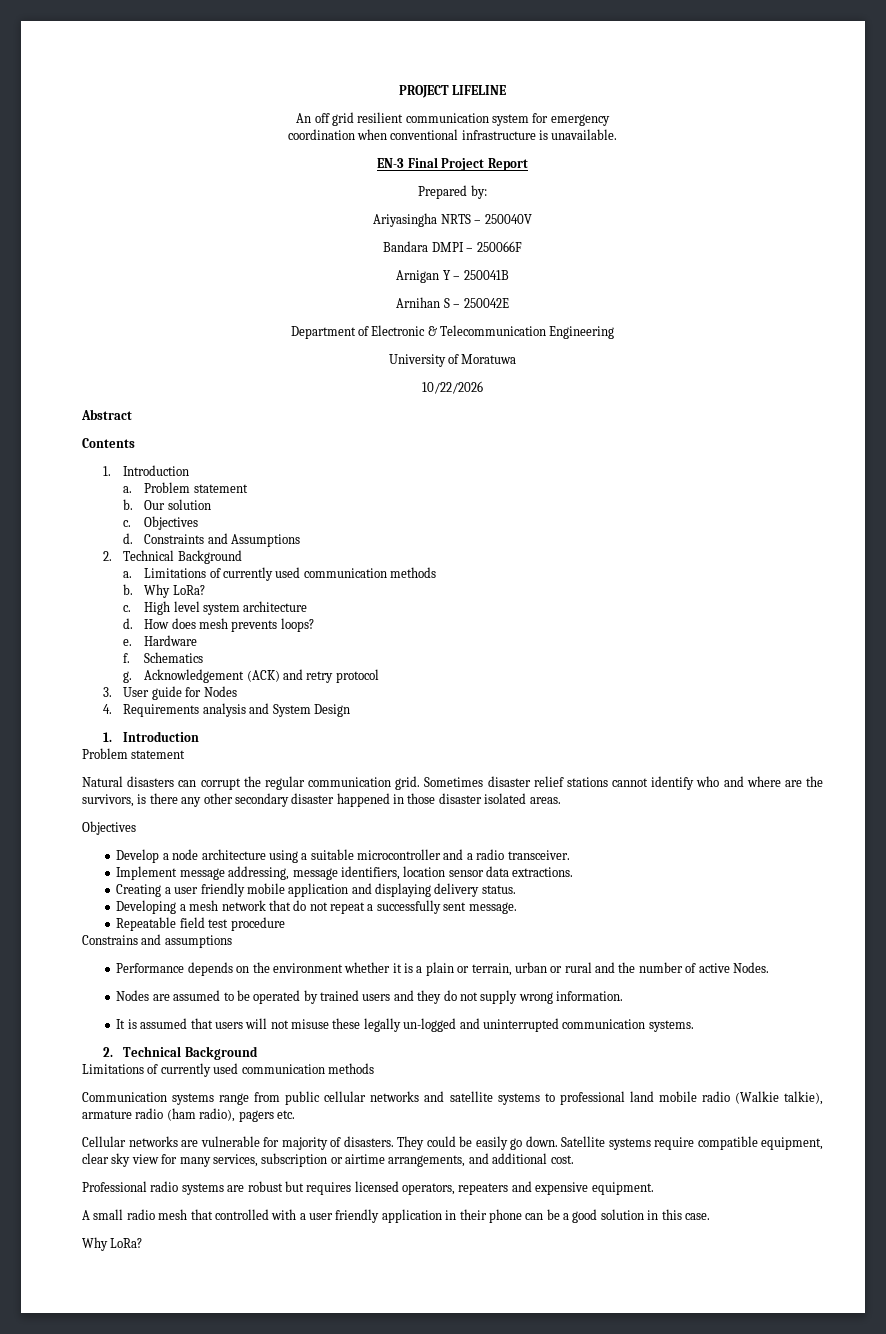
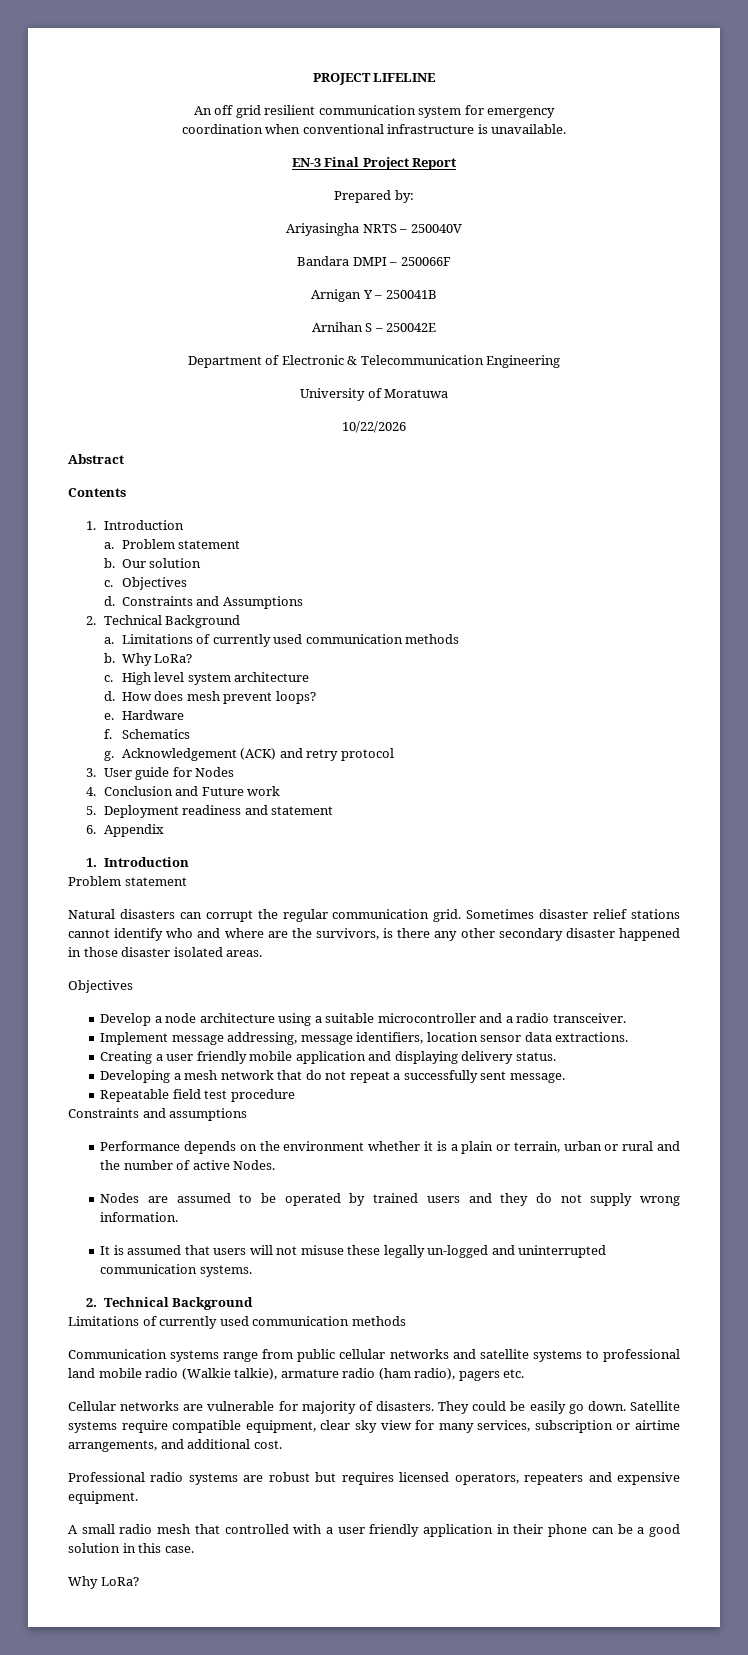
[231,620,278,632] prevents -> [223,692,273,704] prevent
[123,703,350,717] Requirements analysis and System Design -> [103,786,281,796] [85,805,334,818] [85,824,164,837] Conclusion and Future work // 5. Deployment readiness and statement // 6. Appendix
[82,935,138,945] Constrains -> [68,1108,139,1118] Constraints

